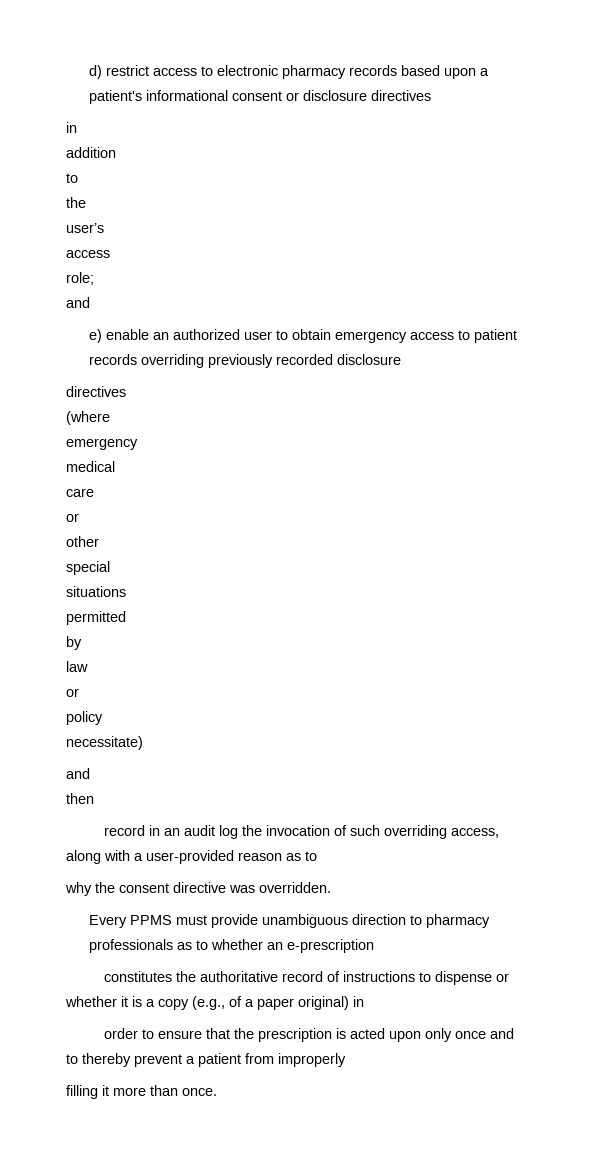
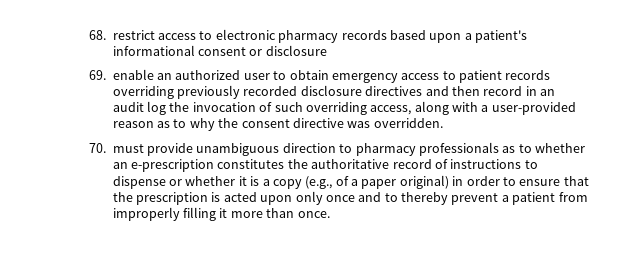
[88,65,102,79] d) -> [89,30,107,40] 68.
[370,90,431,101] [66,122,77,133] [66,147,116,158] [66,173,78,183] [66,197,86,208] [66,223,104,233] [66,250,110,258] [66,272,94,285] [66,297,90,308] [88,329,102,343] directives // in // addition // to // the // user’s // access // role; // and // e) -> [89,70,107,80] // 69.
[66,386,126,397] [66,411,110,425] [66,438,138,450] [66,461,115,472] [66,488,94,497] [66,513,79,522] [66,536,99,547] [66,561,110,575] [66,586,126,597] [66,611,126,625] [66,636,82,650] [66,661,88,672] [66,688,79,697] [66,711,103,725] [66,736,143,750] [66,768,90,779] // directives // (where // emergency // medical // care // or // other // special // situations // permitted // by // law // or // policy // necessitate) // and // -> [365,86,449,96] directives and
(94, 798) // -> (480, 91) none
(317, 856) // -> (187, 123) none
[88,915,172,928] Every PPMS -> [89,143,107,153] 70.
(374, 946) // -> (215, 165) none
(364, 1001) // -> (464, 181) none
(346, 1060) // -> (180, 214) none

